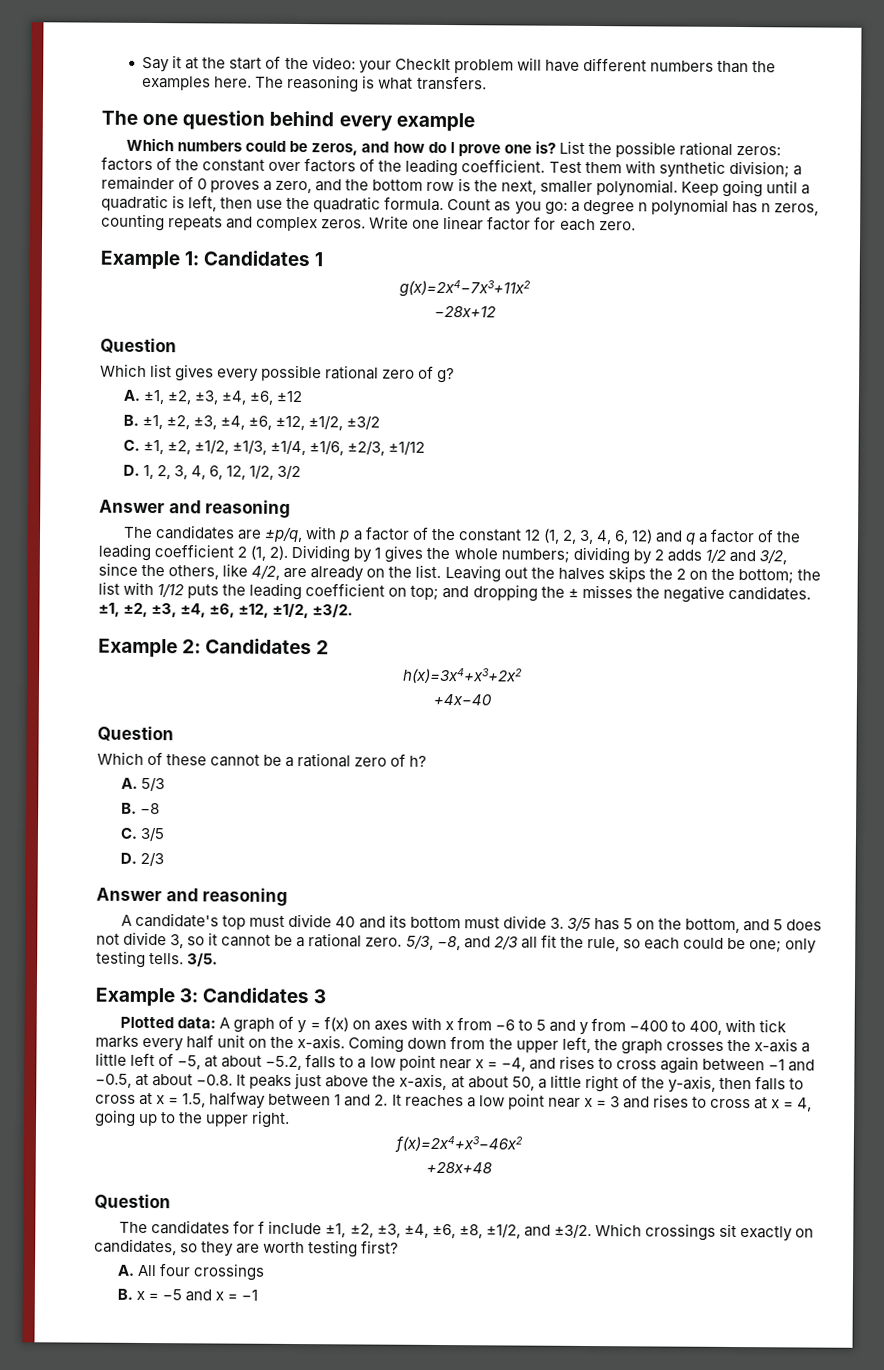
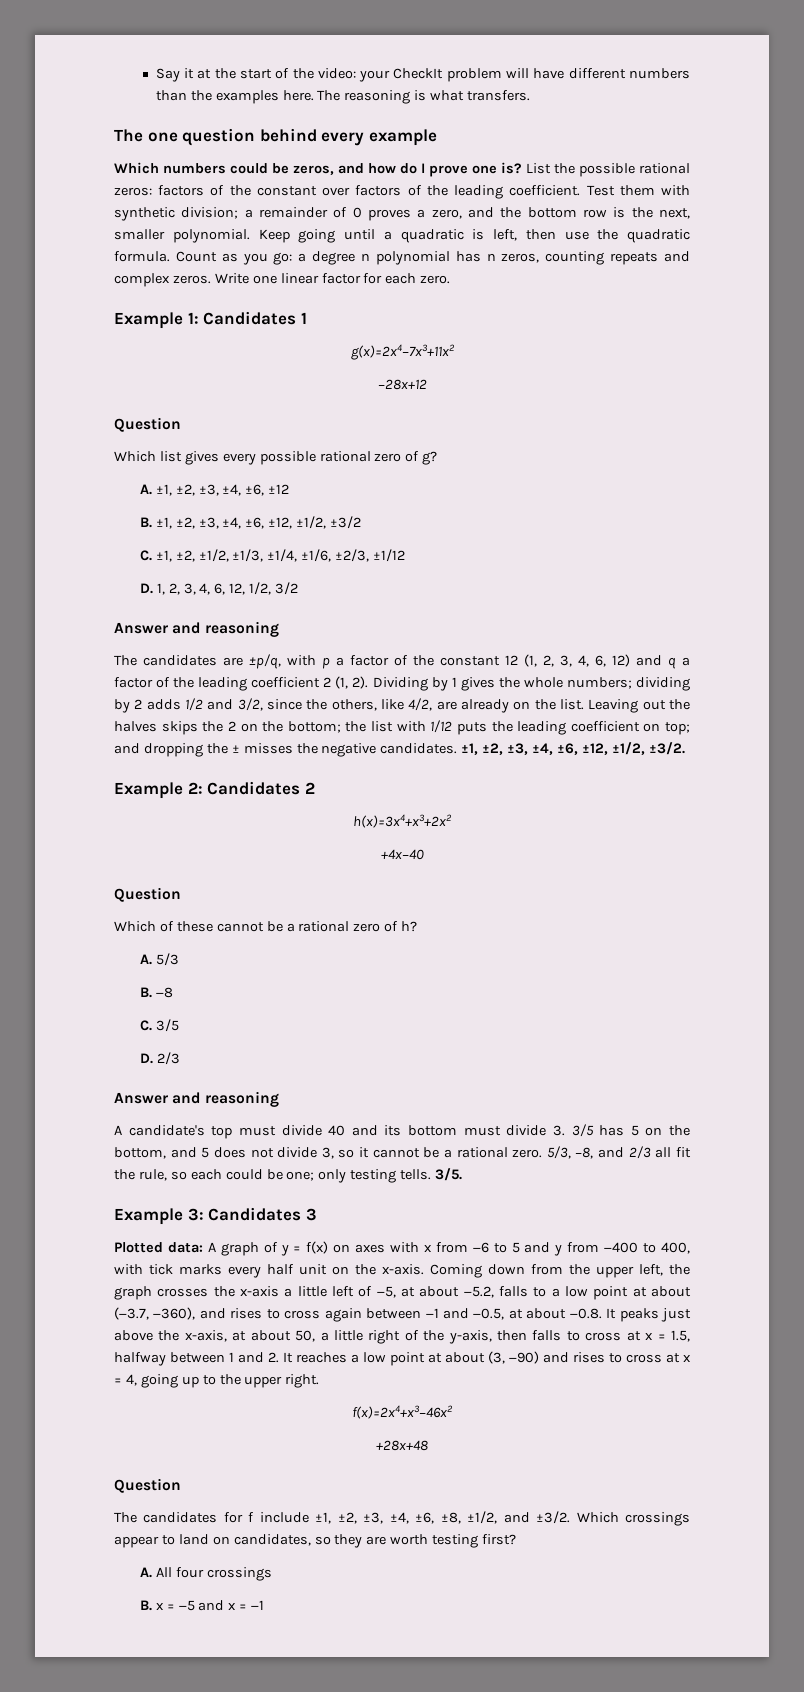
[438,1057,526,1072] near x = −4, -> [632,1286,691,1297] [114,1307,196,1320] at about (−3.7, −360),
[547,1096,620,1108] near x = 3 -> [428,1351,539,1364] at about (3, −90)
[719,1223,794,1242] sit exactly -> [114,1534,209,1548] appear to land

